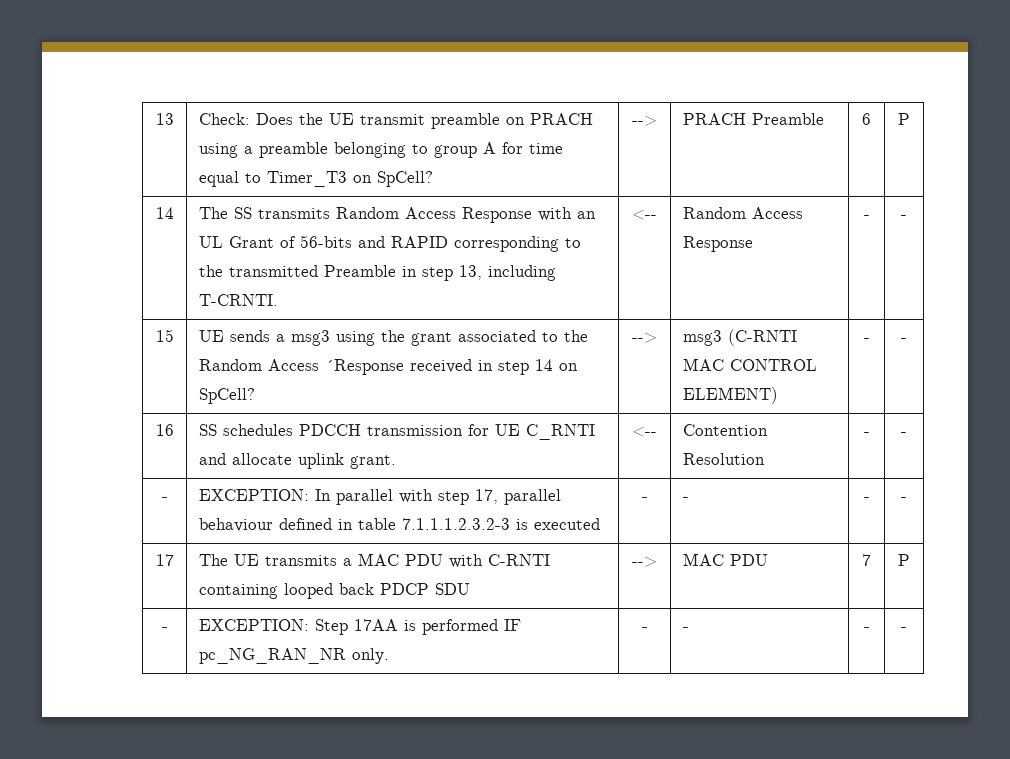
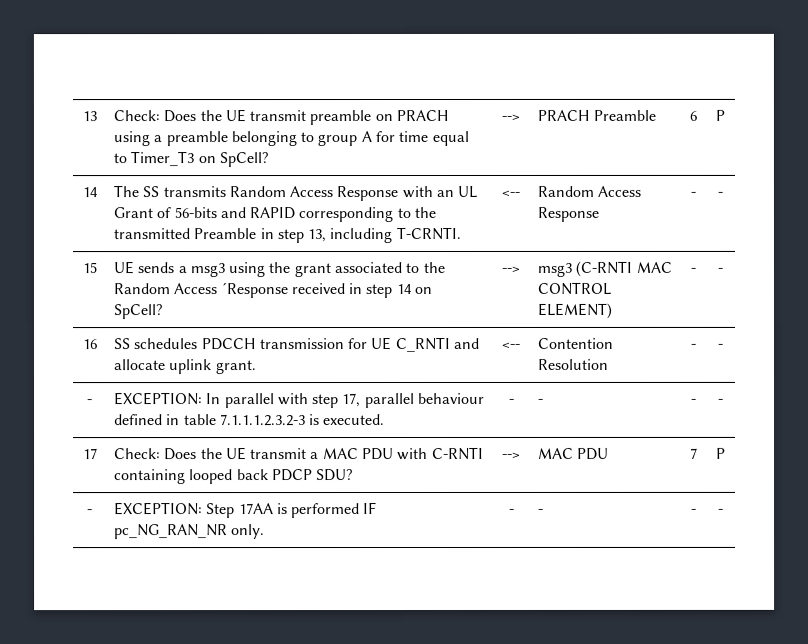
[533,518,600,530] executed -> [323,414,386,426] executed.
[198,554,337,566] The UE transmits -> [113,447,308,461] Check: Does the UE transmit
[434,583,470,595] SDU -> [316,469,354,482] SDU?

